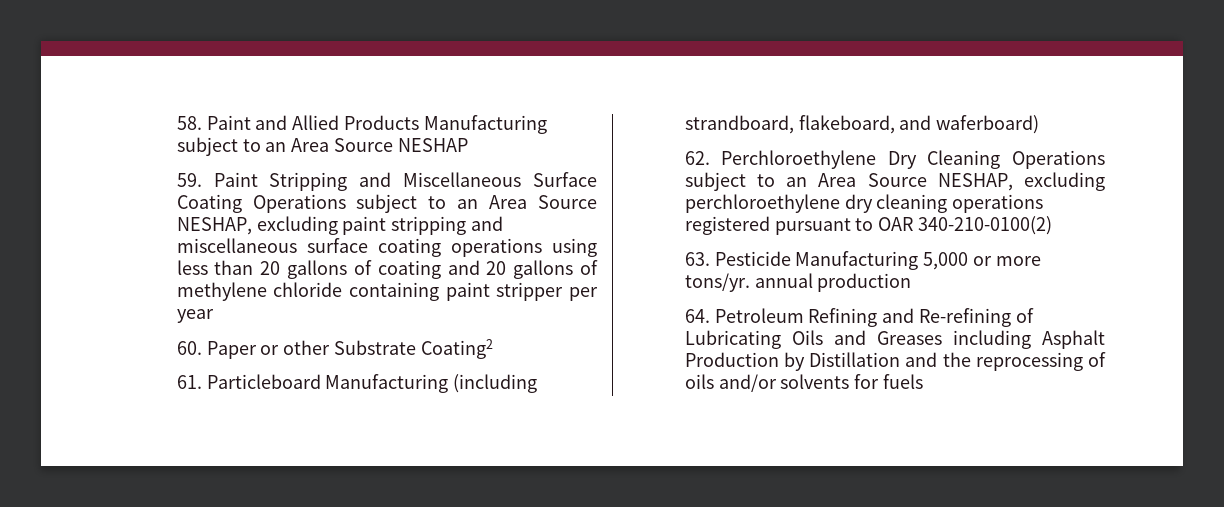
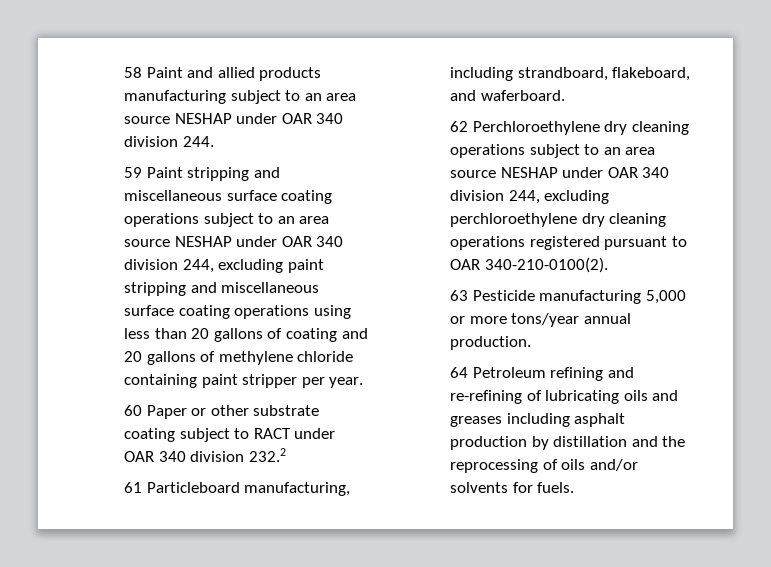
[176,116,202,130] 58. -> [124,67,143,78] 58
[292,115,547,134] [176,137,468,156] [176,172,597,191] [176,194,597,213] [176,217,252,235] Allied Products Manufacturing subject to an Area Source NESHAP // 59. Paint Stripping and Miscellaneous Surface Coating Operations subject to an Area Source NESHAP, -> [217,67,322,81] [124,90,357,104] [124,113,344,124] [124,136,214,147] [124,167,280,181] [124,190,333,204] [124,213,330,227] [124,236,344,247] [124,259,214,273] allied products manufacturing subject to an area source NESHAP under OAR 340 division 244. // 59 Paint stripping and miscellaneous surface coating operations subject to an area source NESHAP under OAR 340 division 244,
[176,309,214,323] [176,341,202,355] year // 60. -> [329,377,364,388] [124,405,143,416] year. // 60
[334,339,493,359] [176,374,538,393] [684,115,1040,134] [684,150,1105,169] [684,172,1013,191] Substrate Coating2 // 61. Particleboard Manufacturing (including strandboard, flakeboard, and waferboard) // 62. Perchloroethylene Dry Cleaning Operations subject to an Area Source NESHAP, -> [253,405,320,416] [124,428,336,442] [124,448,286,462] [124,482,351,496] [450,67,691,81] [450,90,565,101] [450,121,689,135] [450,144,656,158] [450,167,670,178] [450,190,540,204] substrate coating subject to RACT under OAR 340 division 232.2 // 61 Particleboard manufacturing, including strandboard, flakeboard, and waferboard. // 62 Perchloroethylene dry cleaning operations subject to an area source NESHAP under OAR 340 division 244,
[918,216,1053,235] [684,251,1041,270] [684,273,912,292] [684,308,1034,327] [684,330,1105,349] [684,352,901,371] 340-210-0100(2) // 63. Pesticide Manufacturing 5,000 or more tons/yr. annual production // 64. Petroleum Refining and Re-refining of Lubricating Oils and Greases including Asphalt Production by Distillation -> [484,257,608,273] [450,290,686,304] [450,313,631,327] [450,336,532,350] [450,367,634,381] [450,390,679,404] [450,413,626,427] [450,436,628,450] 340-210-0100(2). // 63 Pesticide manufacturing 5,000 or more tons/year annual production. // 64 Petroleum refining and re-refining of lubricating oils and greases including asphalt production by distillation
[883,374,924,389] fuels -> [537,482,575,493] fuels.

